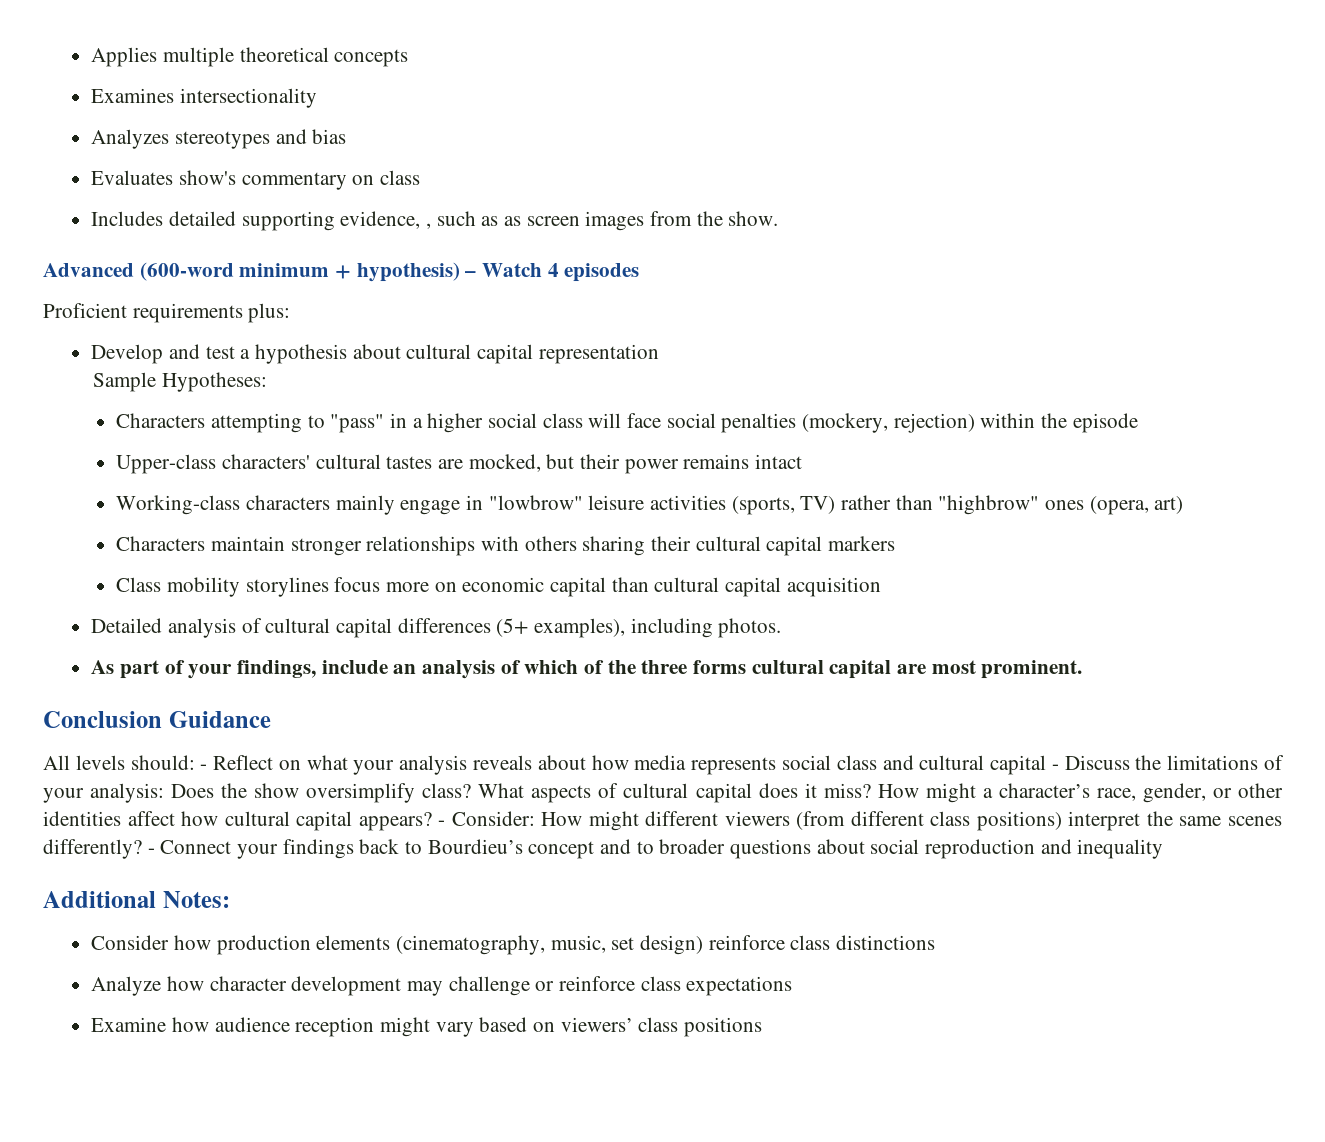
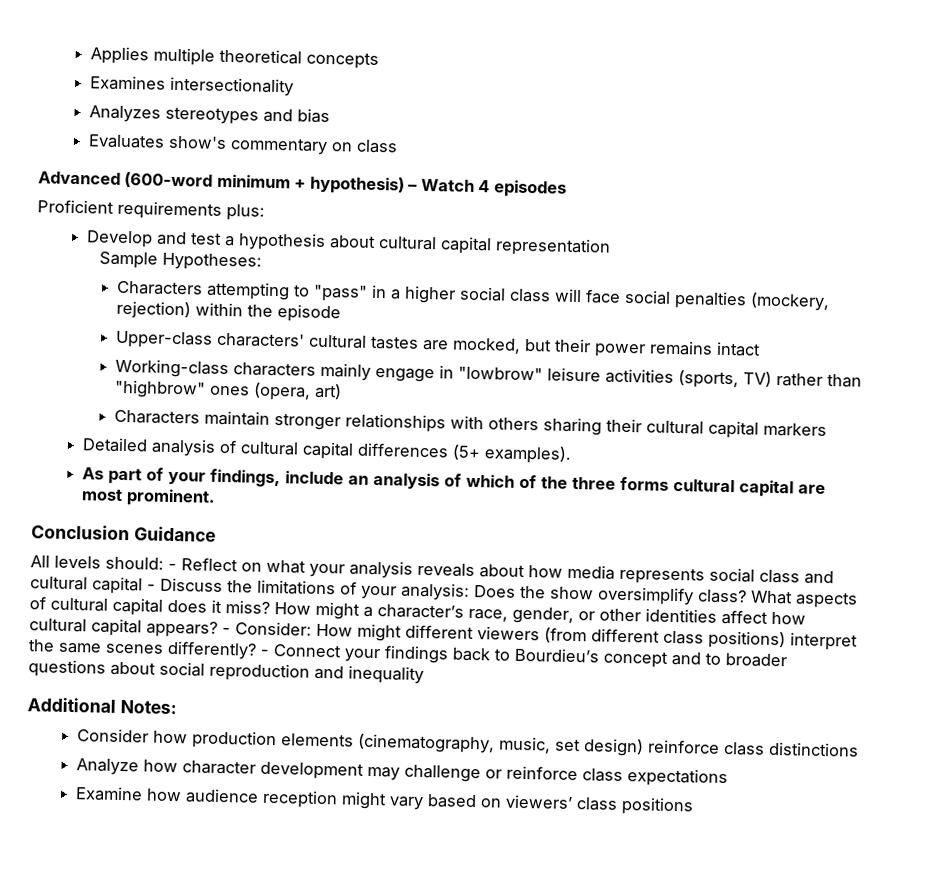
[91,211,779,231] // Includes detailed supporting evidence, , such as as screen images from the show. -> (398, 146) none
[116,577,881,597] // Class mobility storylines focus more on economic capital than cultural capital acquisition -> (827, 429) none
[533,618,782,638] examples), including photos. -> [483,445,572,464] examples).

